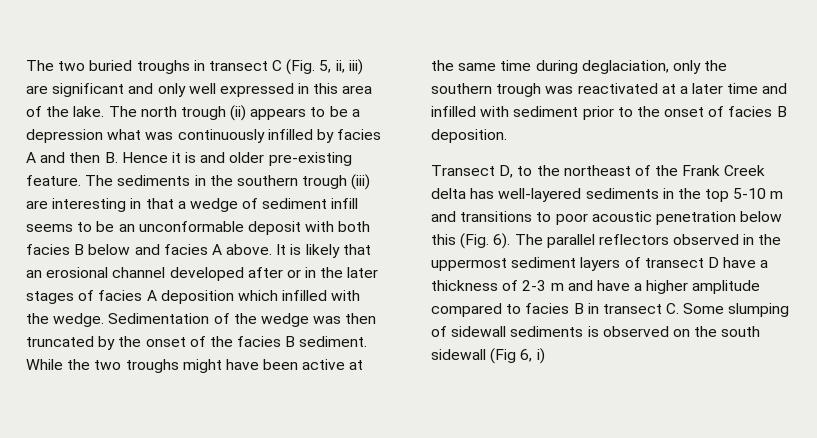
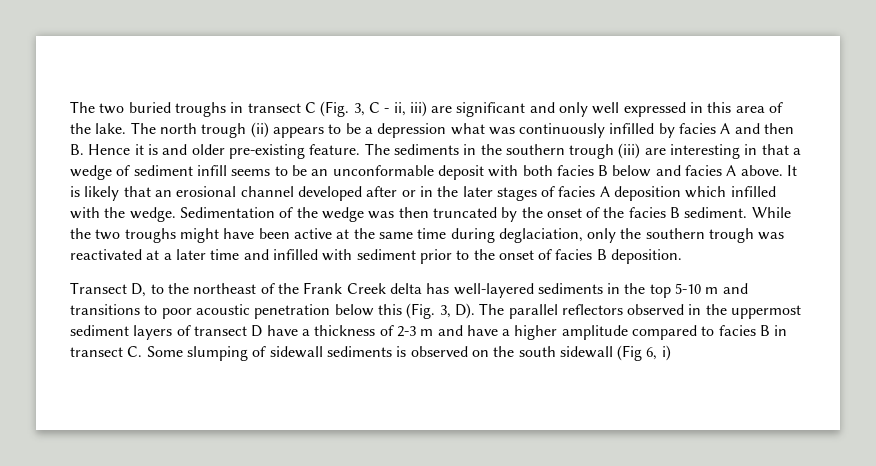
[319,60,332,73] 5, -> [353,102,390,116] 3, C -
[493,233,511,249] 6). -> [439,303,475,319] 3, D).

